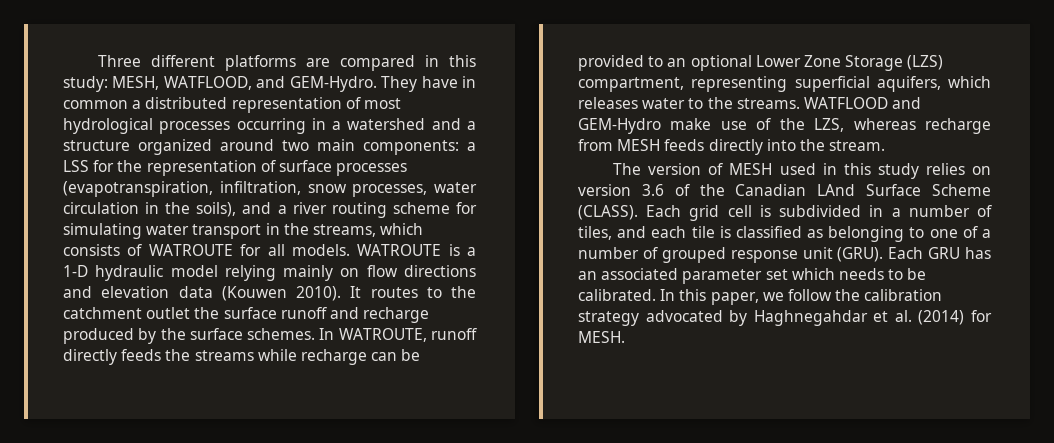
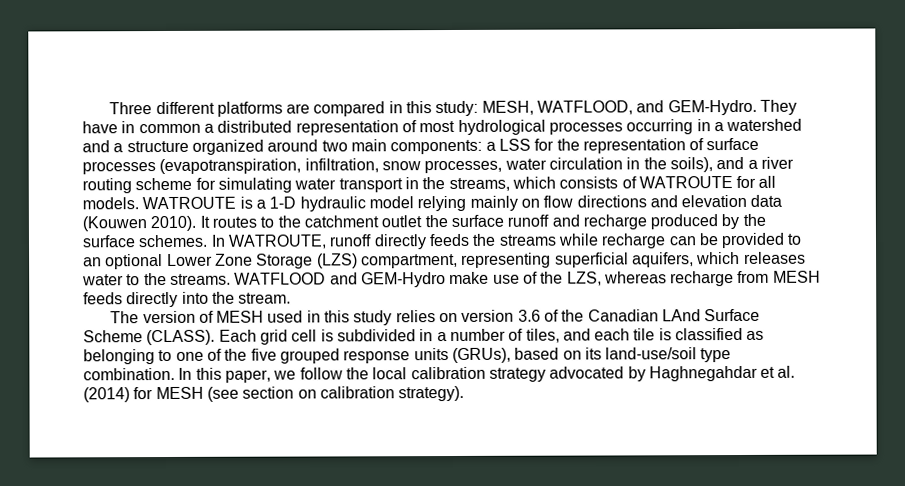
[982,229,991,238] [578,247,991,263] [578,268,927,284] [578,289,656,301] a number of grouped response unit (GRU). Each GRU has an associated parameter set which needs to be calibrated. -> [224,347,732,364] [83,367,175,381] the five grouped response units (GRUs), based on its land-use/soil type combination.
(861, 295) none -> [372,367,408,380] local
[578,331,625,343] MESH. -> [155,385,465,402] MESH (see section on calibration strategy).

